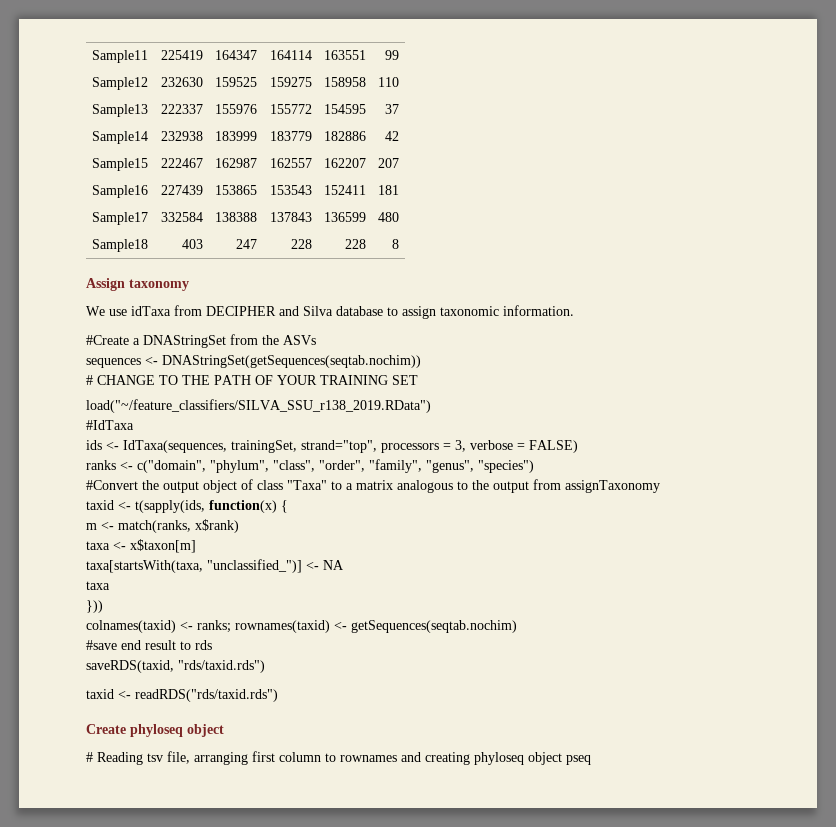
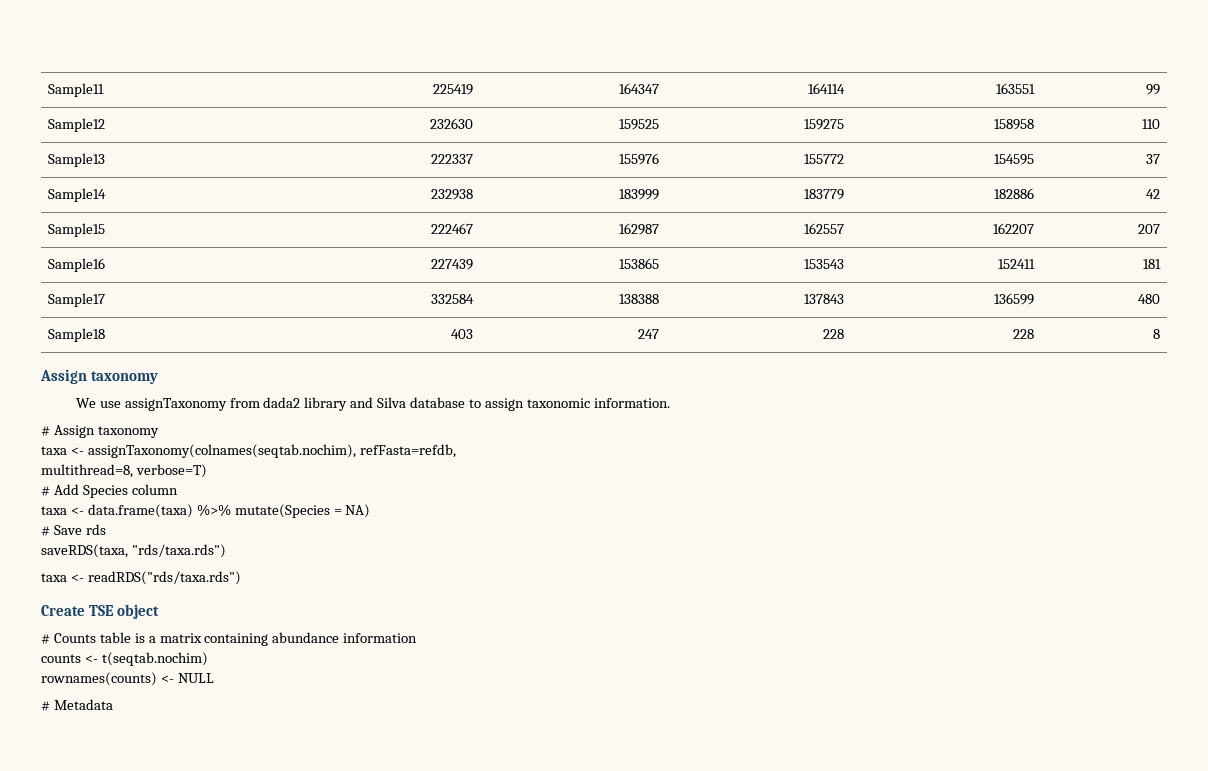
[131,305,276,316] idTaxa from DECIPHER -> [124,397,348,411] assignTaxonomy from dada2 library
[86,334,316,348] [86,355,421,368] [86,375,418,385] [86,399,431,413] [86,420,134,430] [86,440,578,453] [86,459,534,473] [86,479,660,493] [86,500,288,513] [86,519,239,533] [86,539,196,553] [86,559,344,573] [86,581,110,590] [86,600,103,613] [86,620,517,633] [86,640,212,650] [86,660,265,673] [86,689,278,702] #Create a DNAStringSet from the ASVs // sequences <- DNAStringSet(getSequences(seqtab.nochim)) // # CHANGE TO THE PATH OF YOUR TRAINING SET // load("~/feature_classifiers/SILVA_SSU_r138_2019.RData") // #IdTaxa // ids <- IdTaxa(sequences, trainingSet, strand="top", processors = 3, verbose = FALSE) // ranks <- c("domain", "phylum", "class", "order", "family", "genus", "species") // #Convert the output object of class "Taxa" to a matrix analogous to the output from assignTaxonomy // taxid <- t(sapply(ids, function(x) { // m <- match(ranks, x$rank) // taxa <- x$taxon[m] // taxa[startsWith(taxa, "unclassified_")] <- NA // taxa // })) // colnames(taxid) <- ranks; rownames(taxid) <- getSequences(seqtab.nochim) // #save end result to rds // saveRDS(taxid, "rds/taxid.rds") // taxid <- readRDS("rds/taxid.rds") -> [41,425,159,438] [41,444,456,458] [41,464,207,478] [41,484,178,498] [41,504,371,518] [41,524,106,536] [41,544,226,558] [41,571,241,585] # Assign taxonomy // taxa <- assignTaxonomy(colnames(seqtab.nochim), refFasta=refdb, // multithread=8, verbose=T) // # Add Species column // taxa <- data.frame(taxa) %>% mutate(Species = NA) // # Save rds // saveRDS(taxa, "rds/taxa.rds") // taxa <- readRDS("rds/taxa.rds")
[130,724,183,737] phyloseq -> [88,605,114,616] TSE
[97,751,591,765] Reading tsv file, arranging first column to rownames and creating phyloseq object pseq -> [53,632,418,646] [41,652,208,666] [41,672,214,686] [41,699,113,711] Counts table is a matrix containing abundance information // counts <- t(seqtab.nochim) // rownames(counts) <- NULL // # Metadata

